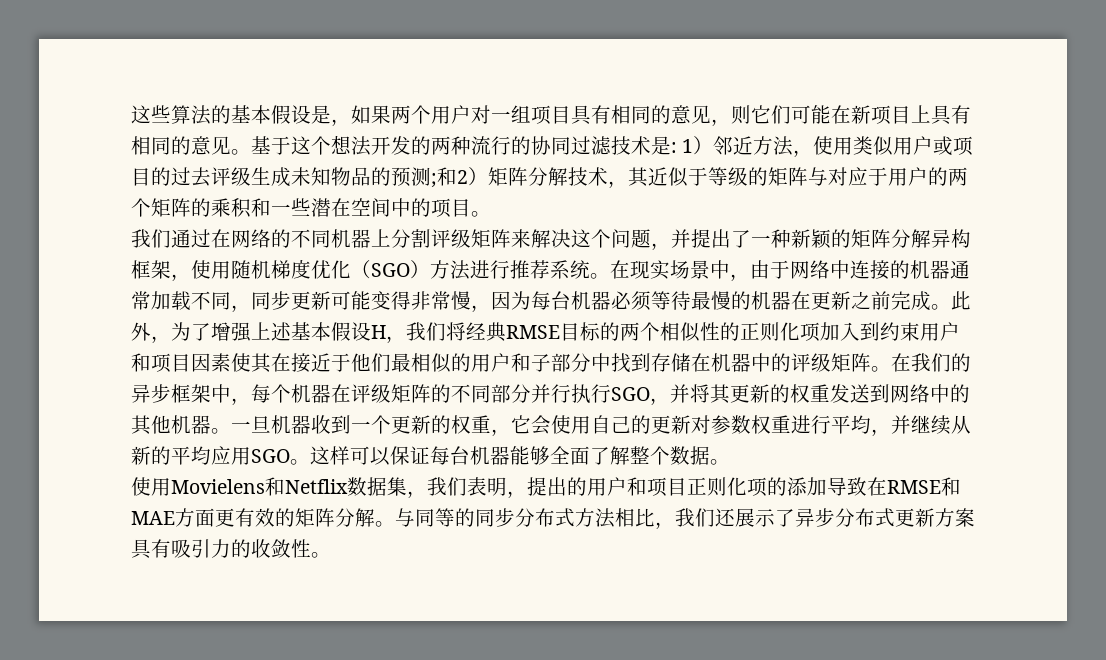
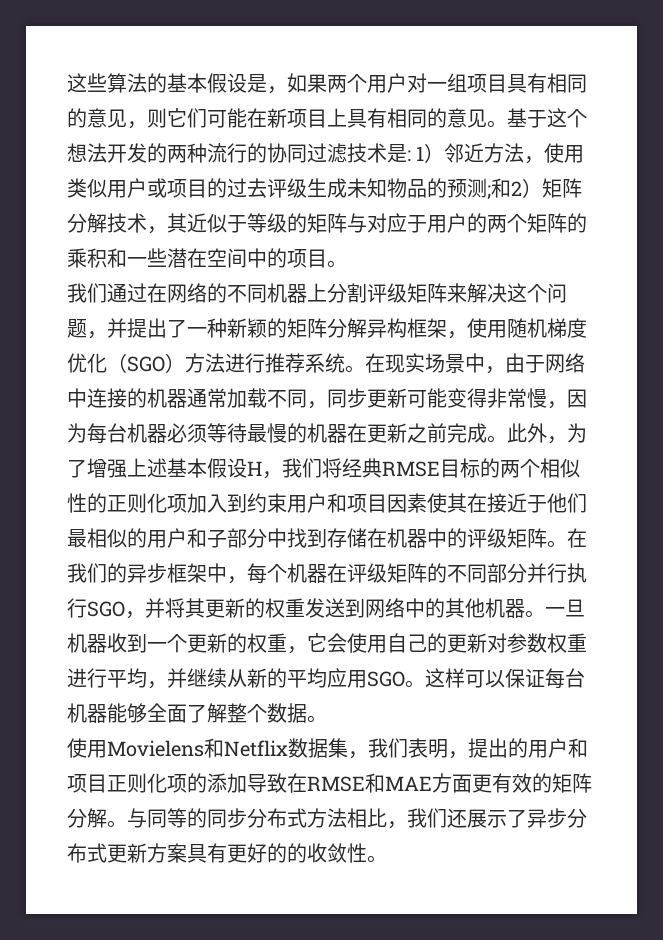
[171,539,231,558] 吸引力 -> [227,843,287,863] 更好的

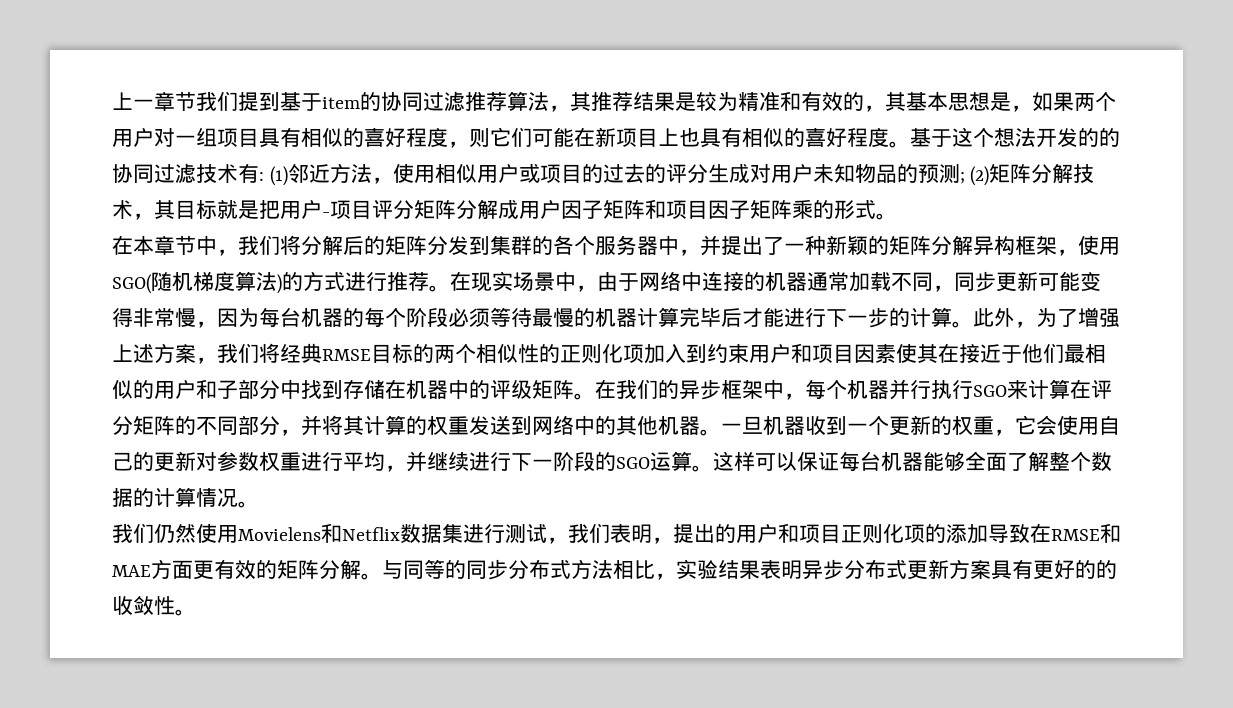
[67,73,247,93] 这些算法的基本假设 -> [112,91,990,112] 上一章节我们提到基于item的协同过滤推荐算法，其推荐结果是较为精准和有效的，其基本思想
[567,74,587,93] [67,108,127,128] 同的意见 -> [322,127,448,147] 似的喜好程度
[347,108,487,128] 具有相同的意见 -> [679,127,889,148] 也具有相似的喜好程度
[167,143,247,163] 两种流行 -> (1099, 137) none
[387,143,445,163] 是: 1） -> [238,163,288,186] 有: (1)
[67,178,87,198] 类 -> [434,164,456,183] 相
[267,178,347,198] 评级生成 -> [644,164,813,183] 的评分生成对用户
[491,178,542,198] 和2） -> [970,166,990,186] (2)
[187,213,587,233] [67,248,347,268] [67,283,567,303] [67,319,87,338] 近似于等级的矩阵与对应于用户的两个矩阵的乘积和一些潜在空间中的项目。 // 我们通过在网络的不同机器上分割评级矩阵来解决这个问题 -> [175,199,897,220] [112,235,679,256] 目标就是把用户-项目评分矩阵分解成用户因子矩阵和项目因子矩阵乘的形式。 // 在本章节中，我们将分解后的矩阵分发到集群的各个服务器中
(507, 329) none -> [112,274,152,294] SGO(
[67,353,225,373] 优化（SGO）方法 -> [235,271,345,294] 算法)的方式
[305,353,345,373] 系统 -> (429, 281) none
(167, 433) none -> [343,307,448,328] 的每个阶段
[347,423,487,443] 在更新之前完成 -> [637,307,952,328] 计算完毕后才能进行下一步的计算
[167,458,262,478] 基本假设H -> [154,343,196,363] 方案
[327,563,387,583] 在评级 -> [889,379,1112,400] [112,416,133,435] 并行执行SGO来计算在评分
[527,563,587,583] [67,598,125,618] 并行执行SGO -> (280, 425) none
[205,598,245,618] 更新 -> [364,415,406,436] 计算
[227,668,405,688] 从新的平均应用SGO -> [469,451,692,471] 进行下一阶段的SGO运算
[307,715,327,723] 。 // -> [133,487,259,508] [112,523,196,543] 的计算情况。 // 我们仍然
(348, 748) none -> [463,524,547,543] 进行测试
[407,808,527,828] 我们还展示了 -> [676,559,802,579] 实验结果表明

